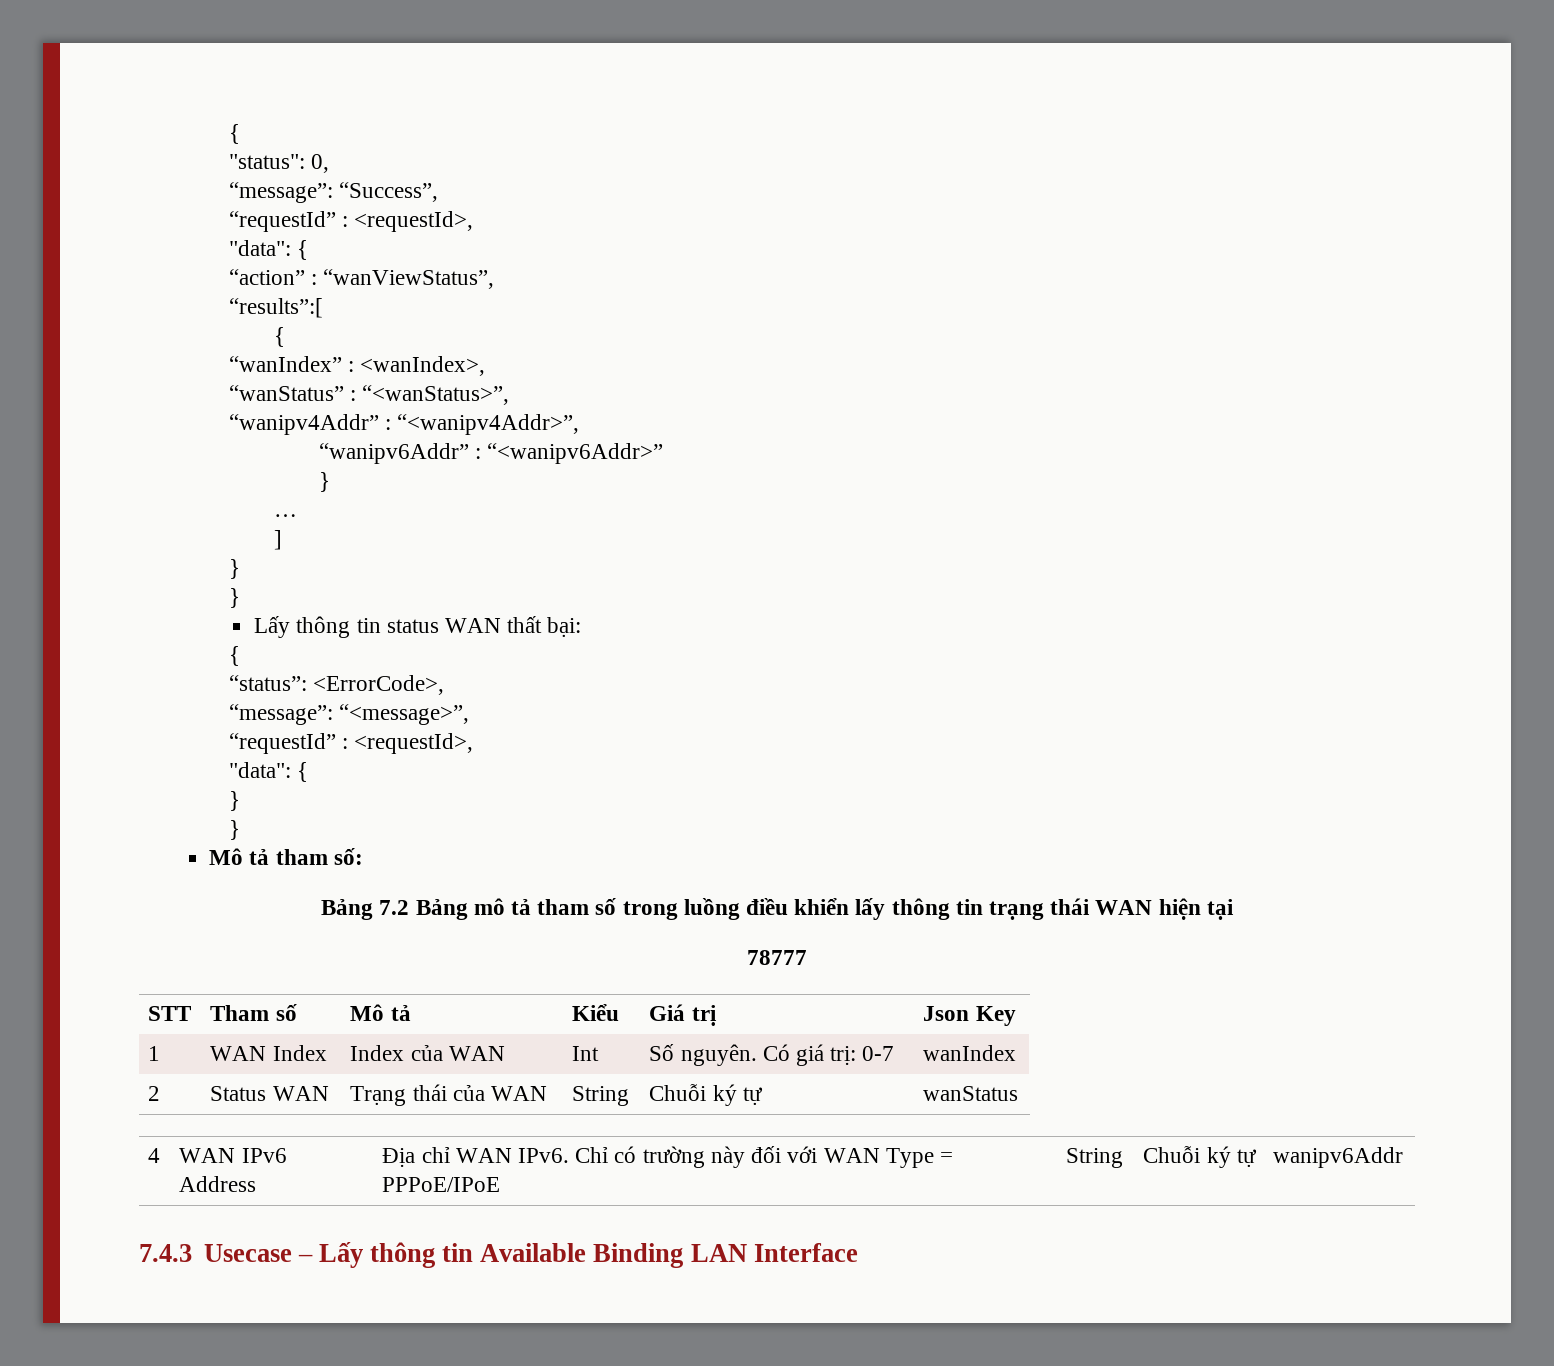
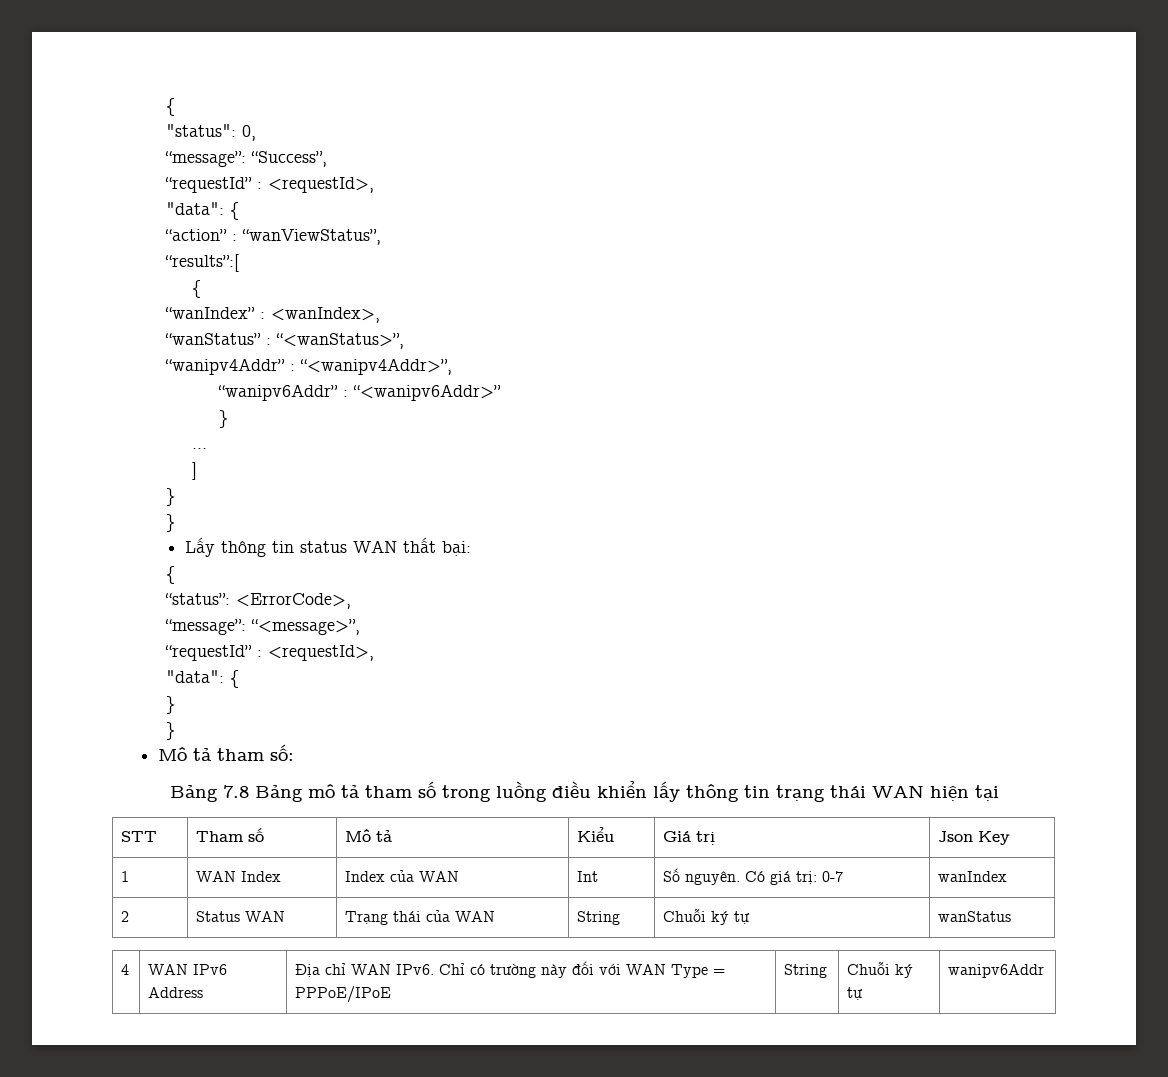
[379,900,410,915] 7.2 -> [222,785,249,798] 7.8
[747,950,807,965] // 78777 -> (999, 793) none
[139,1242,858,1268] // 7.4.3 Usecase – Lấy thông tin Available Binding LAN Interface -> (1045, 971) none

